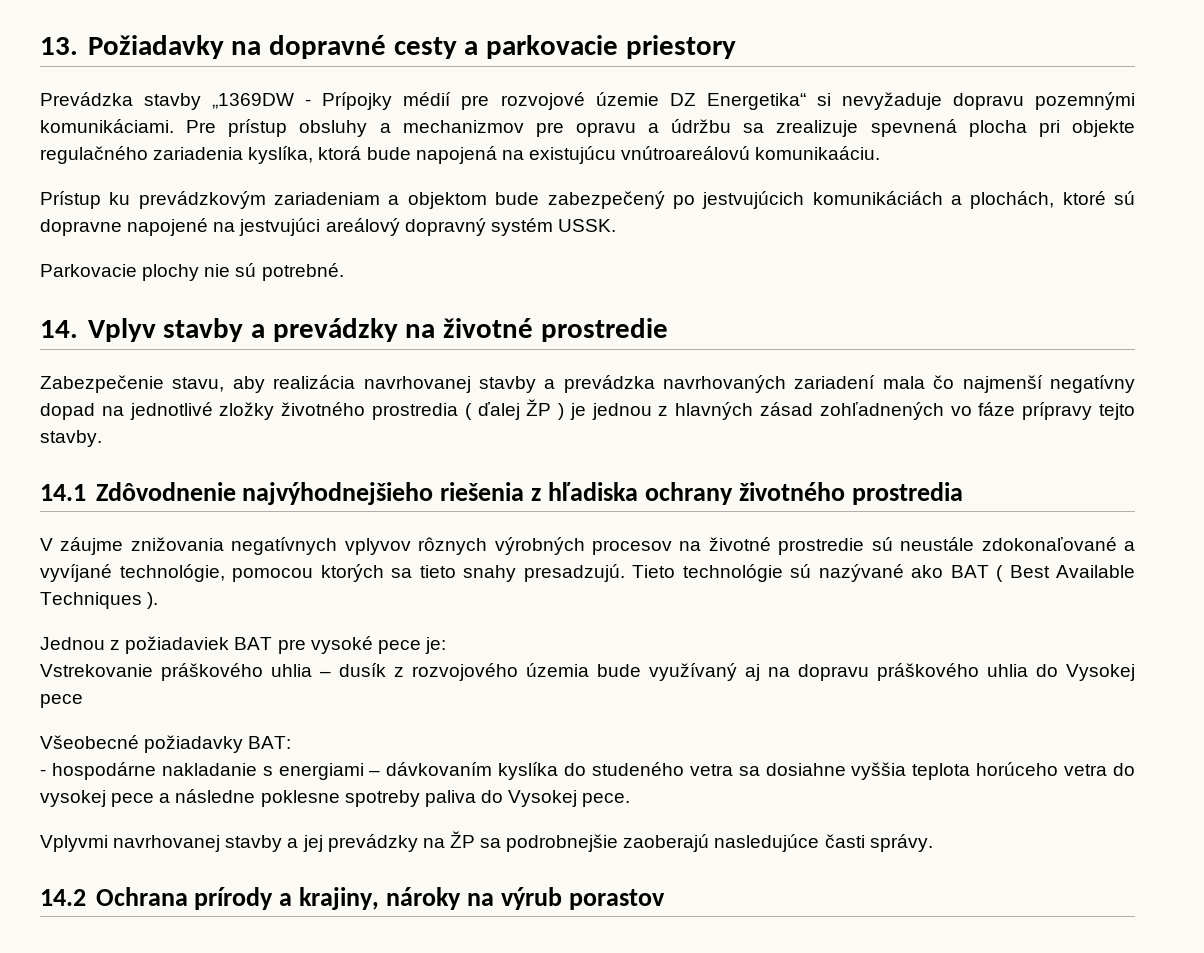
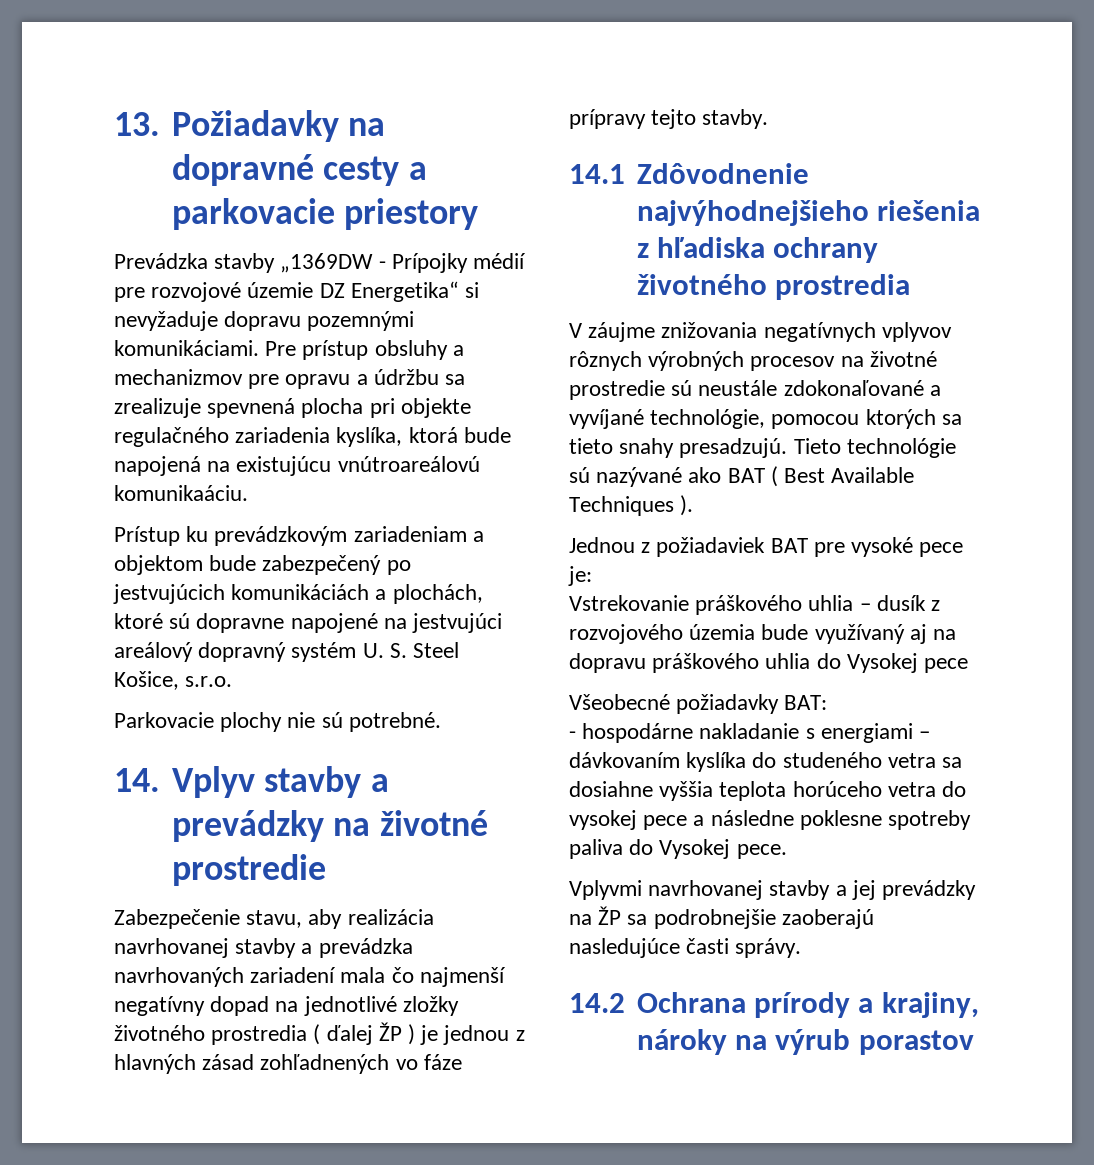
[557,219,616,232] USSK. -> [362,642,460,658] [114,671,233,690] U. S. Steel Košice, s.r.o.

